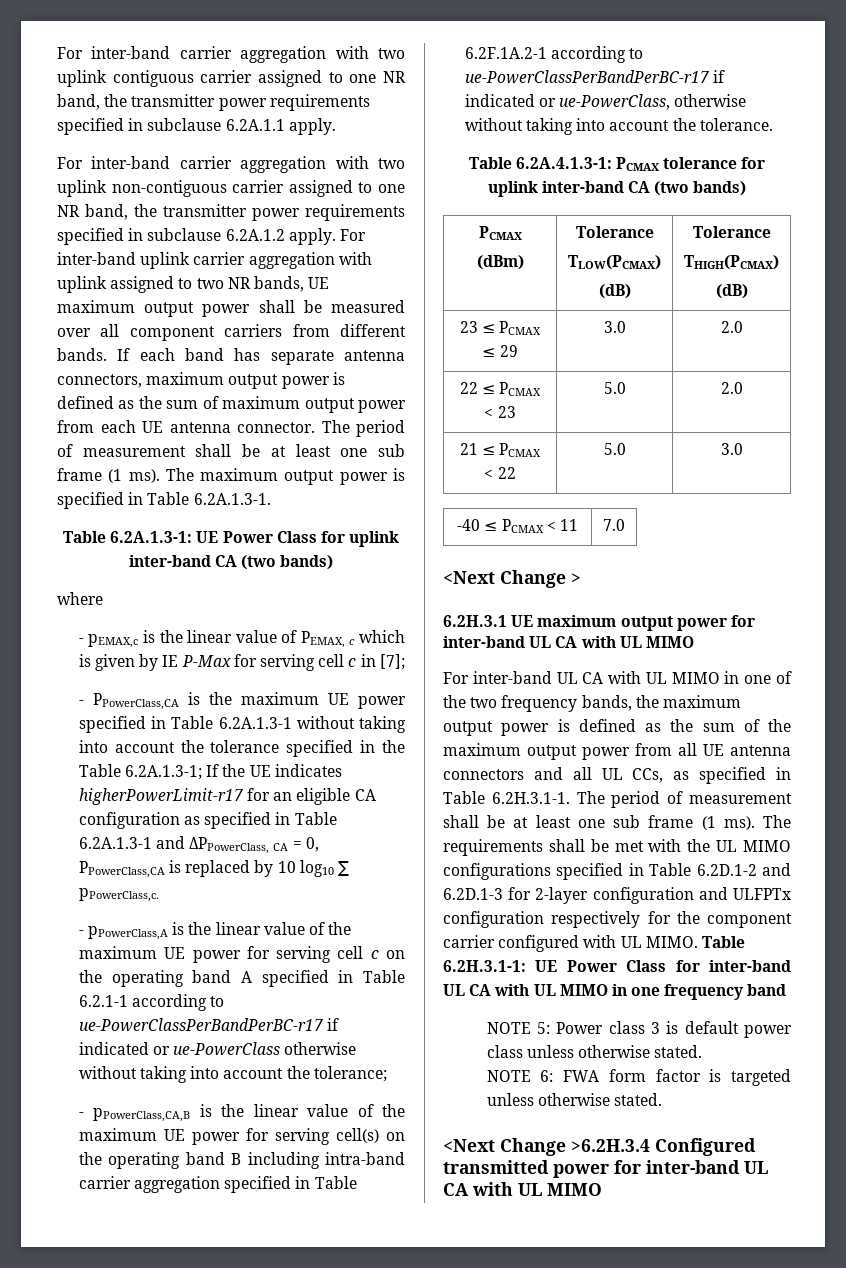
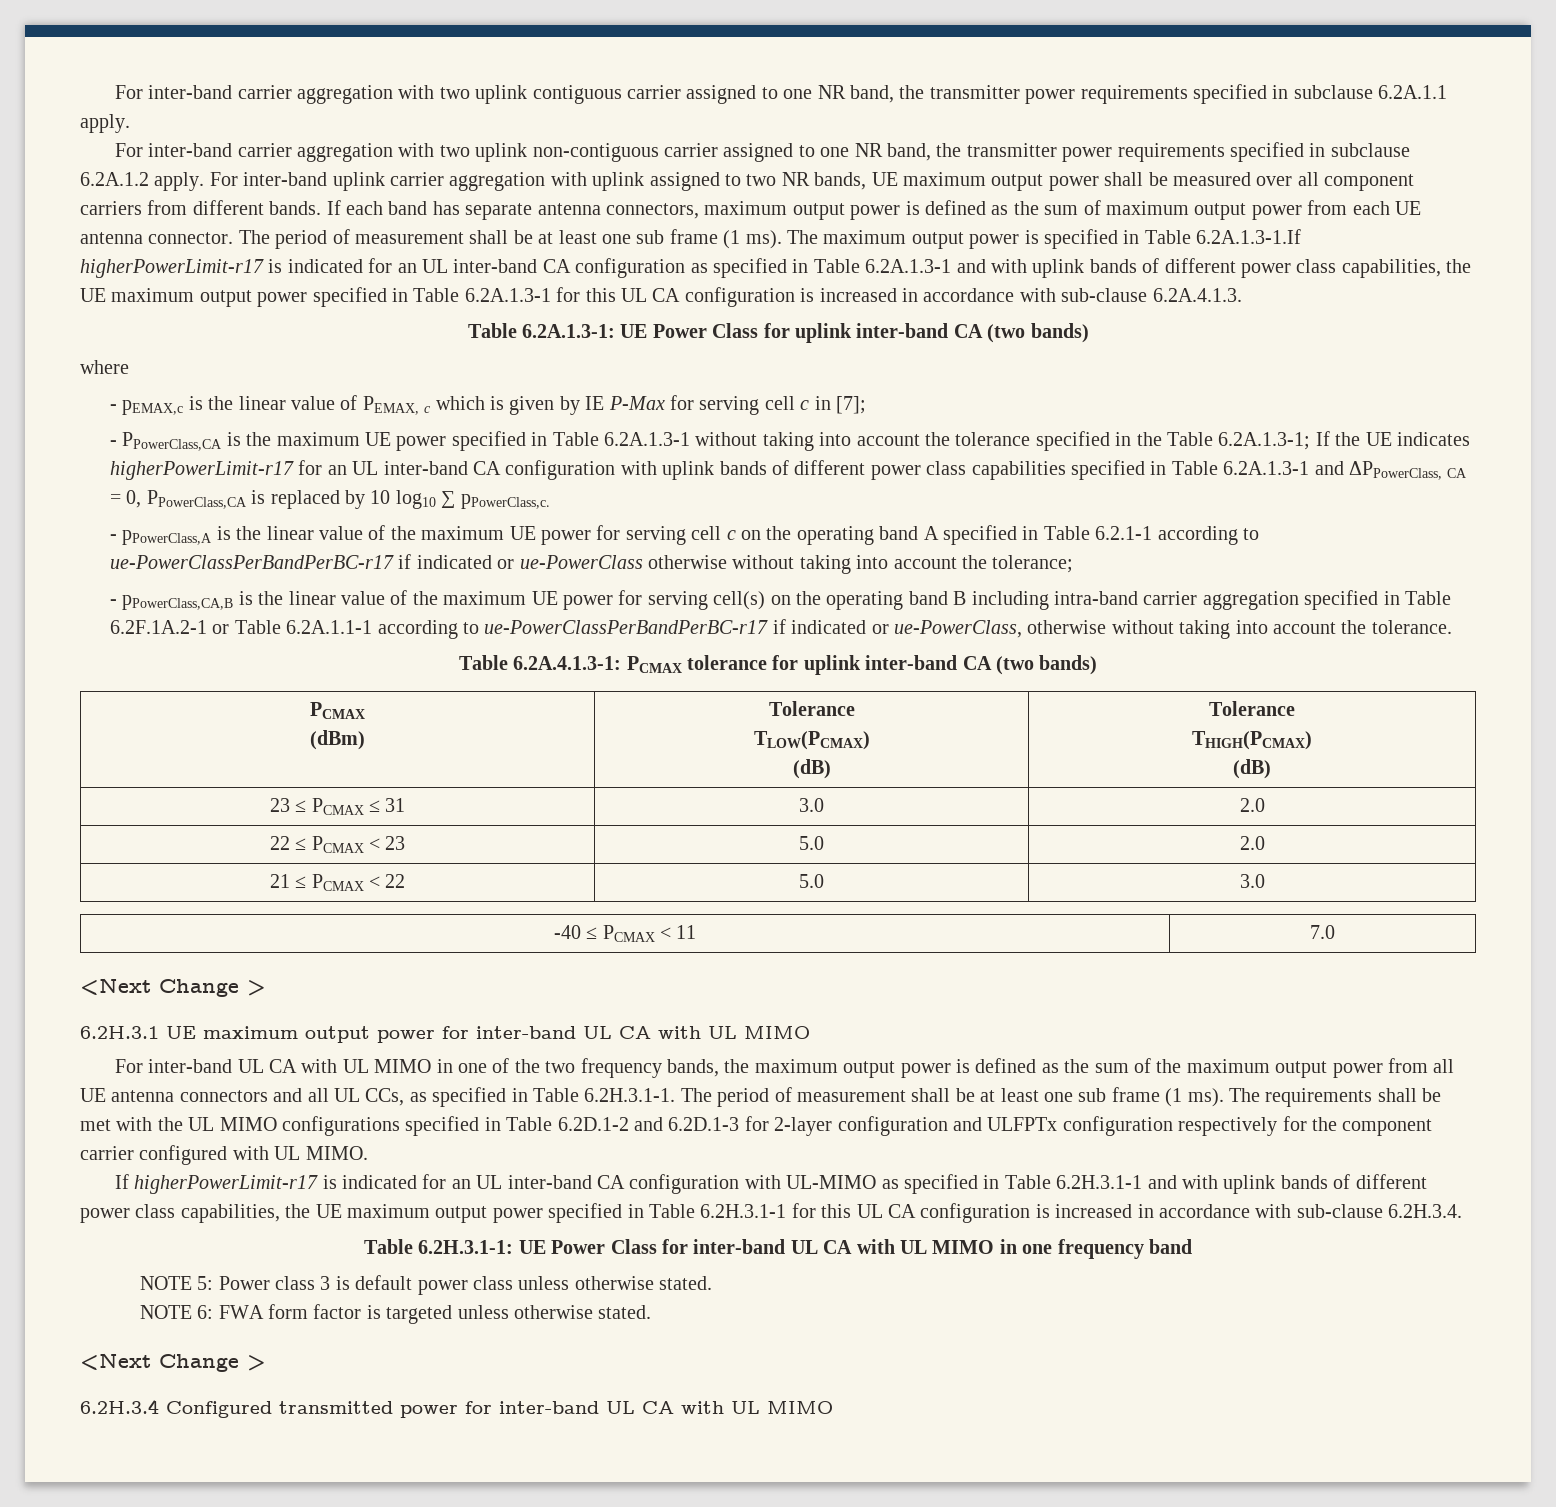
[193,493,271,505] 6.2A.1.3-1. -> [1196,229,1302,244] [80,258,1472,278] [80,287,1242,307] 6.2A.1.3-1.If higherPowerLimit-r17 is indicated for an UL inter-band CA configuration as specified in Table 6.2A.1.3-1 and with uplink bands of different power class capabilities, the UE maximum output power specified in Table 6.2A.1.3-1 for this UL CA configuration is increased in accordance with sub-clause 6.2A.4.1.3.
[296,788,376,805] [78,812,201,829] eligible CA configuration as -> [352,460,1066,480] UL inter-band CA configuration with uplink bands of different power class capabilities
(547, 53) none -> [212,620,373,634] or Table 6.2A.1.1-1
[499,345,518,357] 29 -> [385,798,406,812] 31
(698, 942) none -> [114,1174,1427,1194] [80,1203,1463,1223] // If higherPowerLimit-r17 is indicated for an UL inter-band CA configuration with UL-MIMO as specified in Table 6.2H.3.1-1 and with uplink bands of different power class capabilities, the UE maximum output power specified in Table 6.2H.3.1-1 for this UL CA configuration is increased in accordance with sub-clause 6.2H.3.4. //
[571,1139,650,1152] >6.2H.3.4 -> [247,1355,266,1371] [80,1399,159,1414] > // 6.2H.3.4

